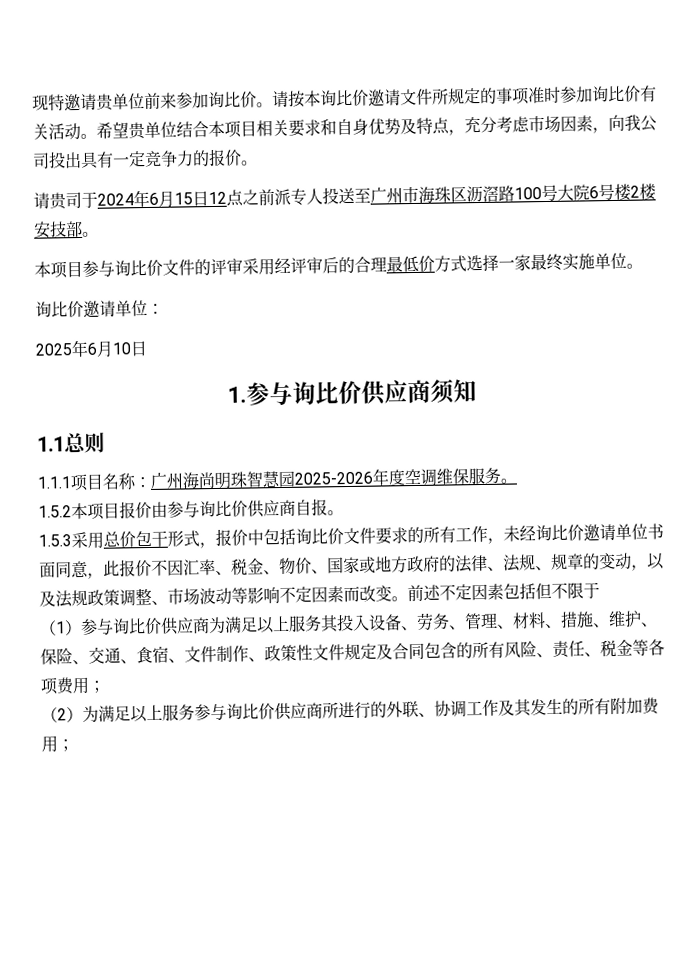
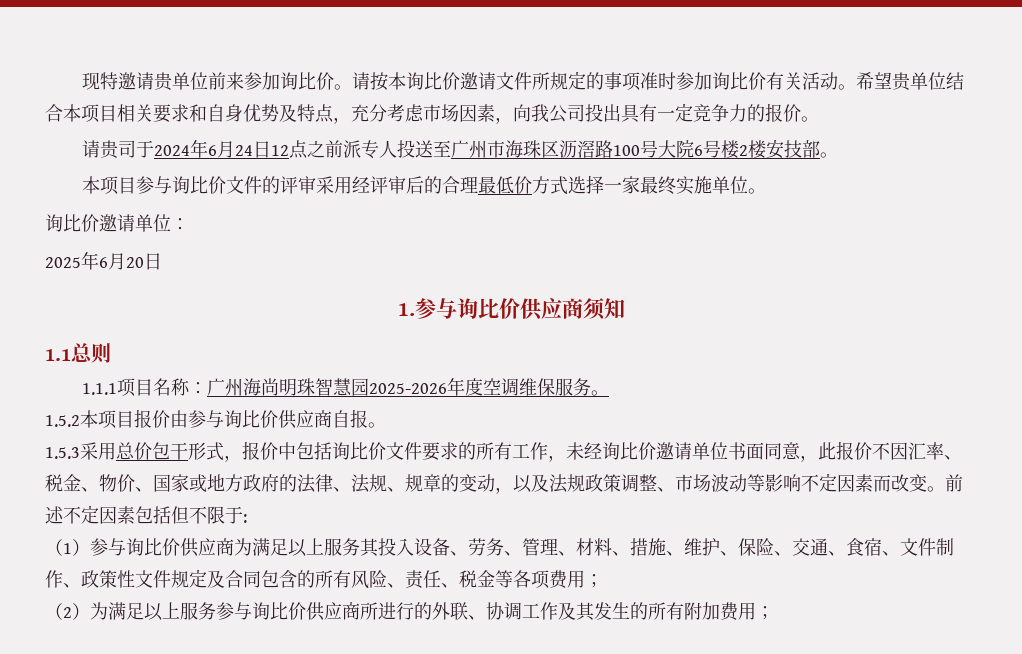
[174,192,193,205] 15 -> [235,145,254,156] 24
[112,342,131,355] 10 -> [126,257,144,268] 20
(600, 590) none -> [243,514,247,523] :

